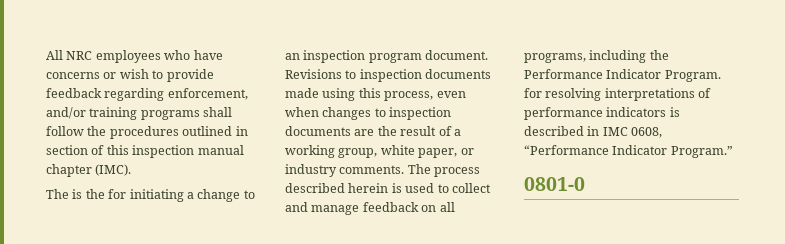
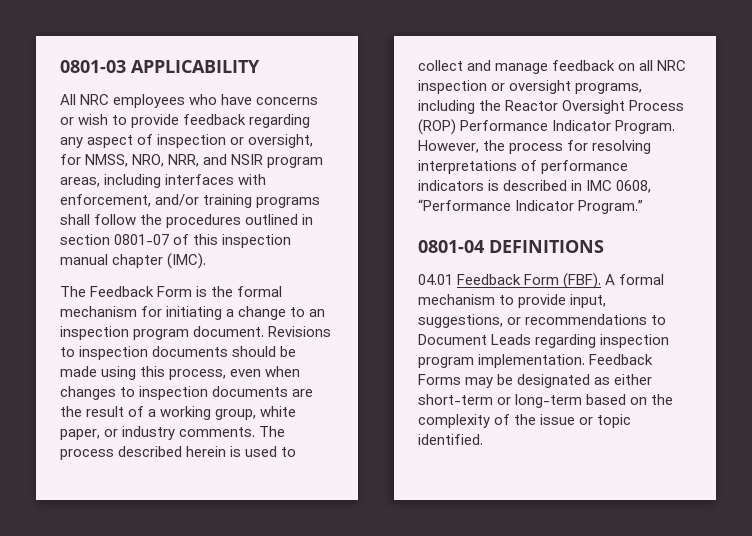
(46, 55) none -> [60,60,260,73] 0801-03 APPLICABILITY //
(165, 94) none -> [60,134,314,148] [60,154,324,168] [60,174,267,188] any aspect of inspection or oversight, for NMSS, NRO, NRR, and NSIR program areas, including interfaces with
(88, 150) none -> [114,234,170,245] 0801-07
[72,189,105,199] is the -> [90,286,283,297] [60,306,137,317] Feedback Form is the formal mechanism
(492, 74) none -> [232,346,297,357] should be
[524,50,669,63] [524,69,721,82] programs, including the Performance Indicator Program. -> [657,60,687,71] [418,80,643,94] [418,100,685,114] [418,119,676,135] [418,140,564,154] NRC inspection or oversight programs, including the Reactor Oversight Process (ROP) Performance Indicator Program. However, the process
[524,177,585,191] 0801-0 -> [418,240,604,253] [418,273,665,289] [418,294,607,308] [418,314,667,328] [418,334,670,348] [418,354,654,368] [418,374,653,388] [418,394,674,408] [418,414,632,428] [418,434,483,445] 0801-04 DEFINITIONS // 04.01 Feedback Form (FBF). A formal mechanism to provide input, suggestions, or recommendations to Document Leads regarding inspection program implementation. Feedback Forms may be designated as either short-term or long-term based on the complexity of the issue or topic identified.

